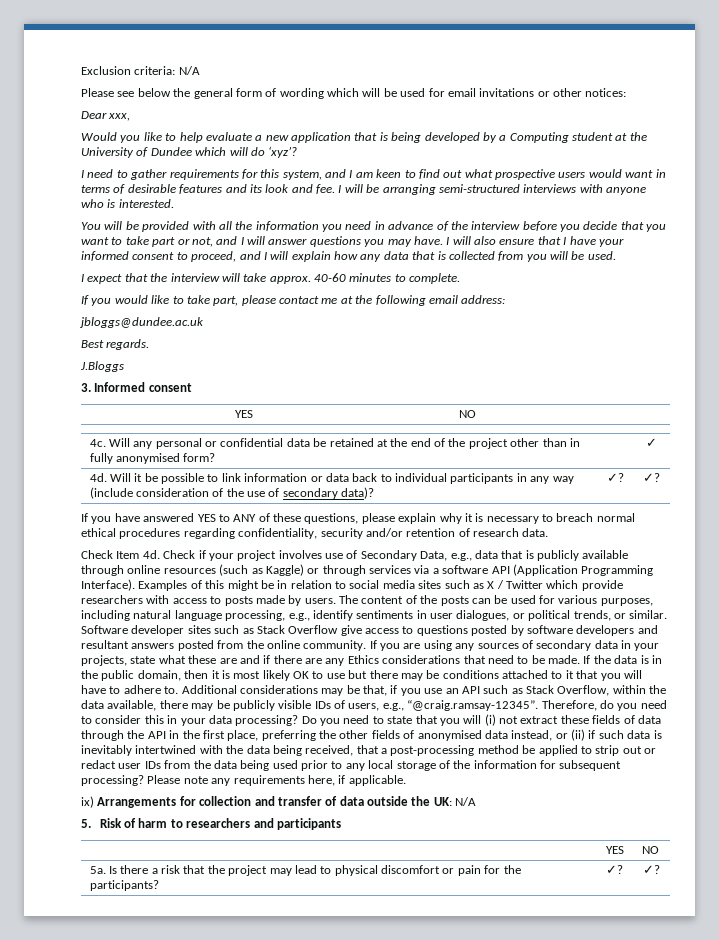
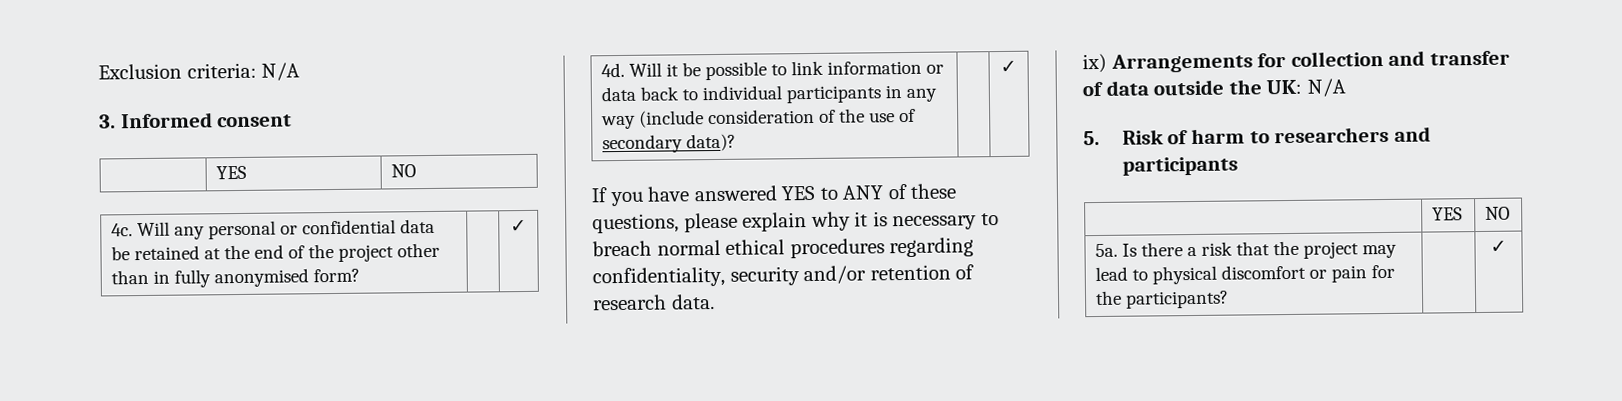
[81,88,627,99] [81,111,131,121] [81,132,647,143] [81,146,298,158] [81,169,666,180] [81,184,646,195] [81,199,174,208] [81,221,667,232] [81,236,624,247] [81,251,616,262] [81,273,461,284] [81,295,506,306] [80,317,204,328] [81,339,150,350] [80,361,124,372] // Please see below the general form of wording which will be used for email invitations or other notices: // Dear xxx, // Would you like to help evaluate a new application that is being developed by a Computing student at the University of Dundee which will do ‘xyz’? // I need to gather requirements for this system, and I am keen to find out what prospective users would want in terms of desirable features and its look and fee. I will be arranging semi-structured interviews with anyone who is interested. // You will be provided with all the information you need in advance of the interview before you decide that you want to take part or not, and I will answer questions you may have. I will also ensure that I have your informed consent to proceed, and I will explain how any data that is collected from you will be used. // I expect that the interview will take approx. 40-60 minutes to complete. // If you would like to take part, please contact me at the following email address: // jbloggs@dundee.ac.uk // Best regards. // J.Bloggs -> (301, 71) none
[606,473,624,482] [643,473,660,482] ✓? | ✓? -> [1000,60,1017,74] | ✓
[81,550,629,561] [81,564,654,576] [81,579,623,591] [81,595,653,606] [81,610,668,621] [81,625,658,636] [81,640,660,651] [81,655,662,666] [81,670,642,681] [81,685,667,696] [81,700,667,711] [81,714,661,726] [81,729,662,741] [81,745,656,756] [81,760,622,771] [81,775,406,786] // Check Item 4d. Check if your project involves use of Secondary Data, e.g., data that is publicly available through online resources (such as Kaggle) or through services via a software API (Application Programming Interface). Examples of this might be in relation to social media sites such as X / Twitter which provide researchers with access to posts made by users. The content of the posts can be used for various purposes, including natural language processing, e.g., identify sentiments in user dialogues, or political trends, or similar. Software developer sites such as Stack Overflow give access to questions posted by software developers and resultant answers posted from the online community. If you are using any sources of secondary data in your projects, state what these are and if there are any Ethics considerations that need to be made. If the data is in the public domain, then it is most likely OK to use but there may be conditions attached to it that you will have to adhere to. Additional considerations may be that, if you use an API such as Stack Overflow, within the data available, there may be publicly visible IDs of users, e.g., “@craig.ramsay-12345”. Therefore, do you need to consider this in your data processing? Do you need to state that you will (i) not extract these fields of data through the API in the first place, preferring the other fields of anonymised data instead, or (ii) if such data is inevitably intertwined with the data being received, that a post-processing method be applied to strip out or redact user IDs from the data being used prior to any local storage of the information for subsequent processing? Please note any requirements here, if applicable. -> (715, 302) none
[605,865,623,874] [643,865,660,874] ✓? | ✓? -> [1490,240,1507,253] | ✓

